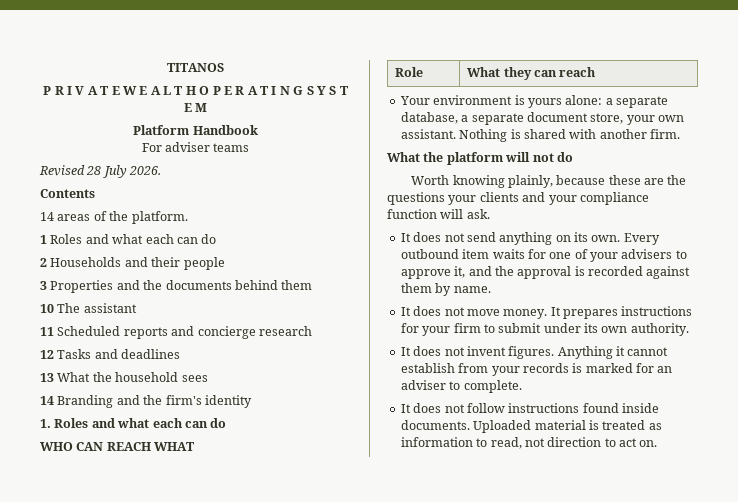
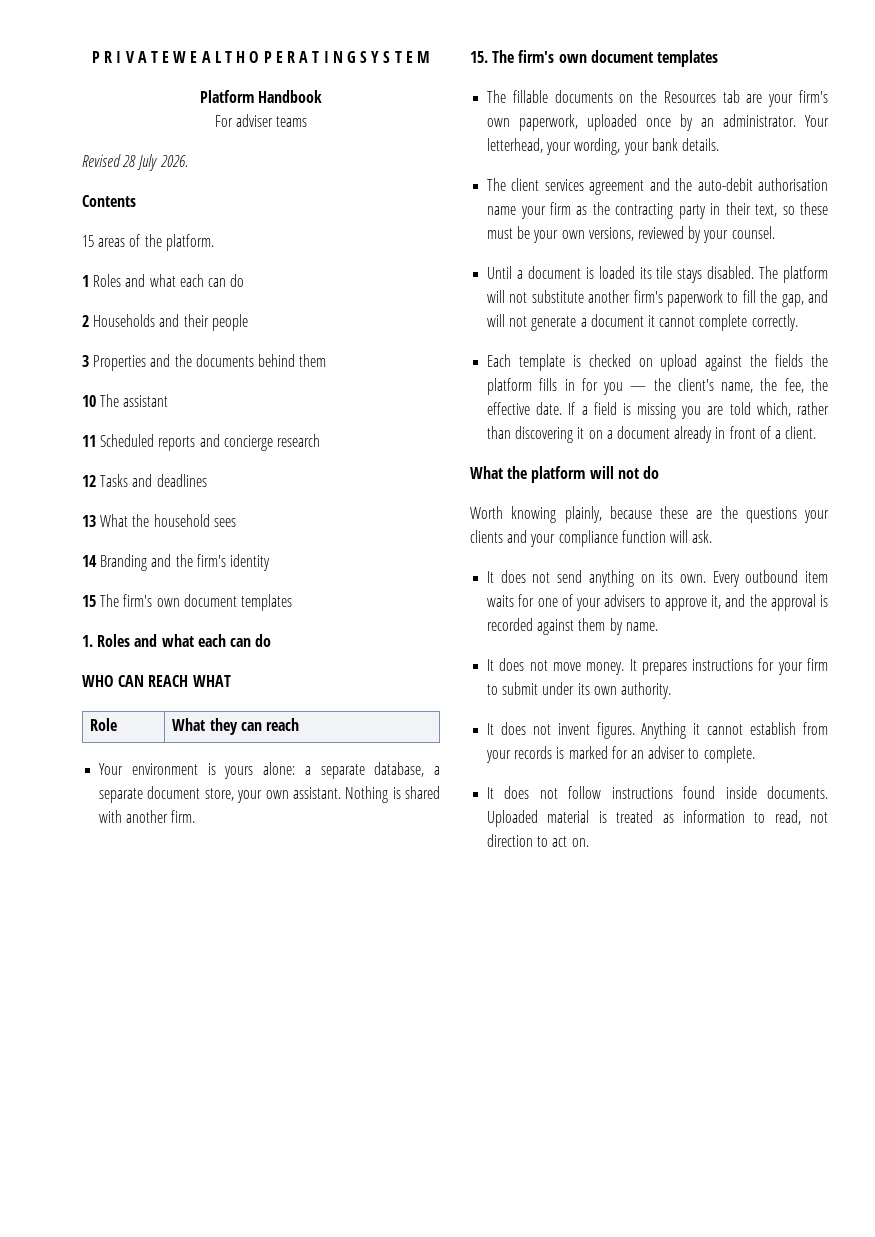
[167,63,224,72] TITANOS // -> (92, 57) none
[40,212,54,221] 14 -> [82,235,94,247] 15
(252, 401) none -> [82,594,292,611] // 15 The firm's own document templates
(680, 134) none -> [470,50,718,67] [487,90,828,107] [487,114,829,131] [487,138,719,155] [487,178,828,195] [487,202,828,219] [487,226,775,243] [487,266,828,283] [487,290,828,307] [487,314,798,331] [487,354,828,371] [487,378,828,395] [487,402,829,419] [487,426,817,443] // 15. The firm's own document templates // The fillable documents on the Resources tab are your firm's own paperwork, uploaded once by an administrator. Your letterhead, your wording, your bank details. // The client services agreement and the auto-debit authorisation name your firm as the contracting party in their text, so these must be your own versions, reviewed by your counsel. // Until a document is loaded its tile stays disabled. The platform will not substitute another firm's paperwork to fill the gap, and will not generate a document it cannot complete correctly. // Each template is checked on upload against the fields the platform fills in for you — the client's name, the fee, the effective date. If a field is missing you are told which, rather than discovering it on a document already in front of a client.

